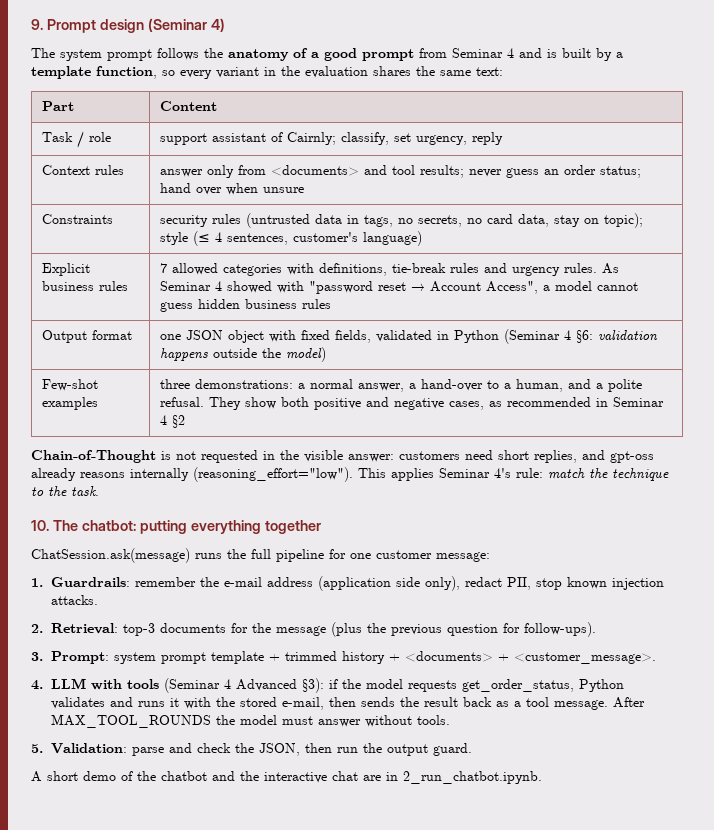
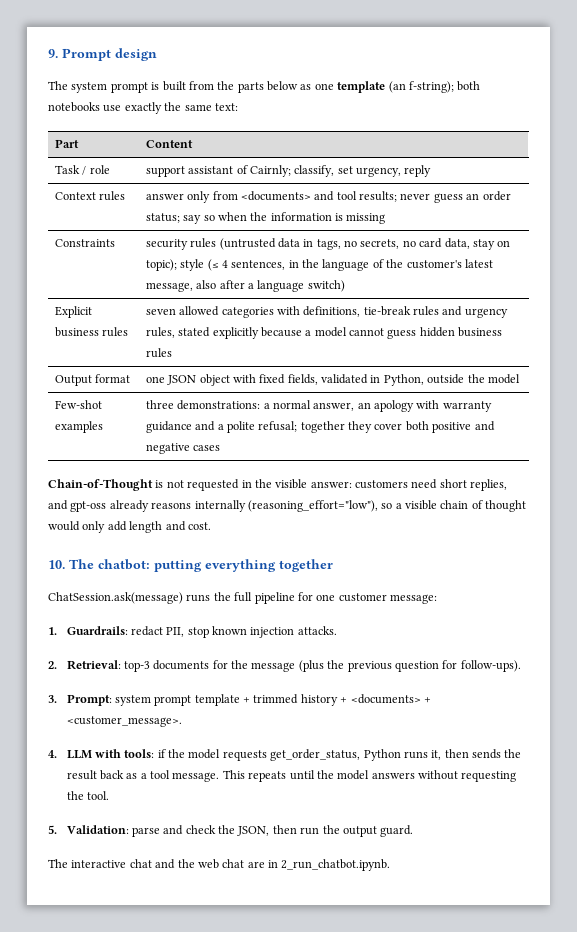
[147,18,225,32] (Seminar 4) -> (157, 54) none
[157,48,623,61] [31,66,411,79] follows the anatomy of a good prompt from Seminar 4 and is built by a template function, so every variant in the evaluation shares -> [151,81,481,93] [48,102,162,114] is built from the parts below as one template (an f-string); both notebooks use exactly
[159,183,304,195] hand over when unsure -> [183,212,386,224] say so when the information is missing
[292,231,422,246] customer's language) -> [288,259,493,271] [145,280,345,292] in the language of the customer's latest message, also after a language switch)
[159,263,167,273] 7 -> [145,308,176,315] seven
[563,263,619,274] [159,281,538,294] rules. As Seminar 4 showed with "password reset → Account Access", -> [145,327,302,339] rules, stated explicitly because
[453,329,658,344] [159,348,208,361] Python (Seminar 4 §6: validation happens -> [383,374,424,386] Python,
[285,347,326,362] model) -> [487,374,520,384] model
[408,379,642,392] [159,397,664,410] [159,415,185,428] a hand-over to a human, and a polite refusal. They show both positive and negative cases, as recommended in Seminar 4 §2 -> [357,400,492,412] [145,421,495,433] [145,443,221,454] an apology with warranty guidance and a polite refusal; together they cover both positive and negative cases
[193,467,669,482] [31,486,99,496] (reasoning_effort="low"). This applies Seminar 4's rule: match the technique to the task. -> [247,500,527,512] [48,521,211,533] (reasoning_effort="low"), so a visible chain of thought would only add length and cost.
[135,576,461,591] remember the e-mail address (application side only), -> (128, 630) none
[127,678,325,693] tools (Seminar 4 Advanced §3): -> [124,749,155,758] tools:
[51,697,325,710] validates and runs it with the stored e-mail, -> [403,750,442,760] runs it,
[613,697,646,708] [51,714,451,728] After MAX_TOOL_ROUNDS the model must answer without tools. -> [222,770,517,782] [66,791,109,800] This repeats until the model answers without requesting the tool.
[31,771,207,782] A short demo of the chatbot -> [48,859,152,868] The interactive chat
[264,772,327,783] interactive -> [197,859,219,869] web

